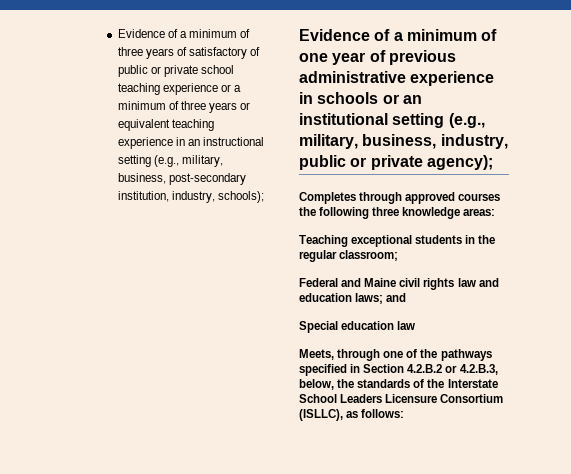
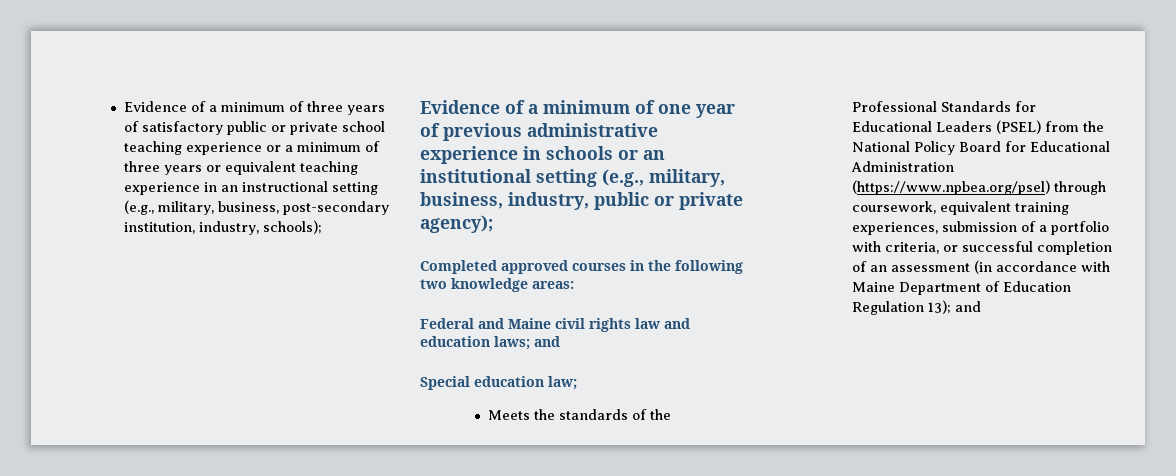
[250,47,261,56] of -> (224, 128) none
[299,192,403,204] Completes through -> [420,260,497,274] Completed
(501, 197) none -> [630,260,644,271] in
[372,207,400,216] three -> [420,279,447,289] two
[299,235,496,247] [299,250,399,262] // Teaching exceptional students in the regular classroom; -> (574, 285) none
[397,321,416,330] [299,349,492,361] [299,364,498,376] [299,379,498,390] [299,394,504,403] [299,409,405,421] law // Meets, through one of the pathways specified in Section 4.2.B.2 or 4.2.B.3, below, the standards of the Interstate School Leaders Licensure Consortium (ISLLC), as follows: -> [548,376,577,390] [488,409,672,420] [852,101,1037,112] [852,120,1105,134] [852,141,1111,155] [851,161,955,172] [852,180,1107,195] [852,201,1070,215] [852,221,1110,235] [852,241,1113,255] [852,260,1111,274] [852,281,1072,295] [852,300,982,315] law; // Meets the standards of the Professional Standards for Educational Leaders (PSEL) from the National Policy Board for Educational Administration (https://www.npbea.org/psel) through coursework, equivalent training experiences, submission of a portfolio with criteria, or successful completion of an assessment (in accordance with Maine Department of Education Regulation 13); and

